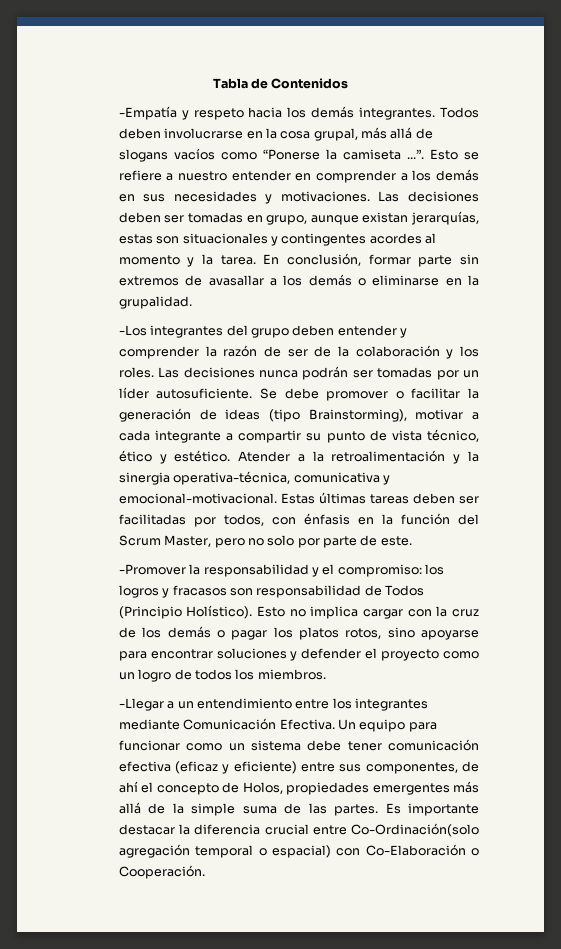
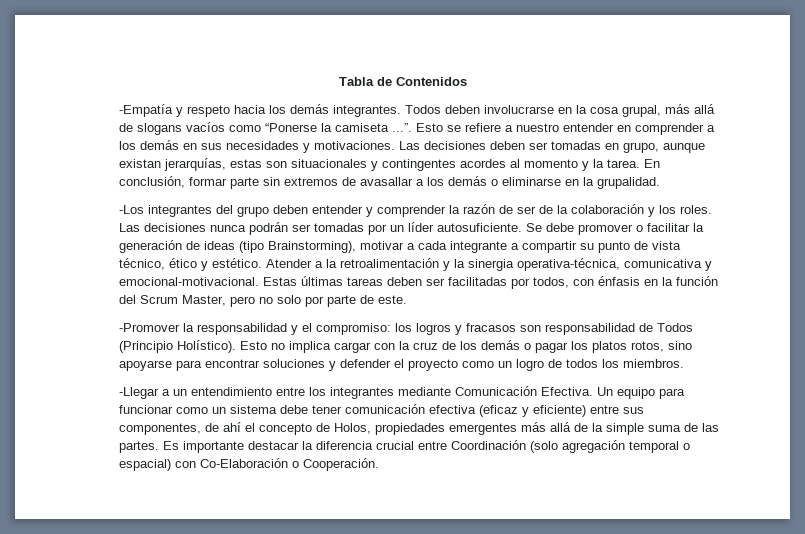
[351,823,479,837] Co-Ordinación(solo -> [451,440,559,453] Coordinación (solo

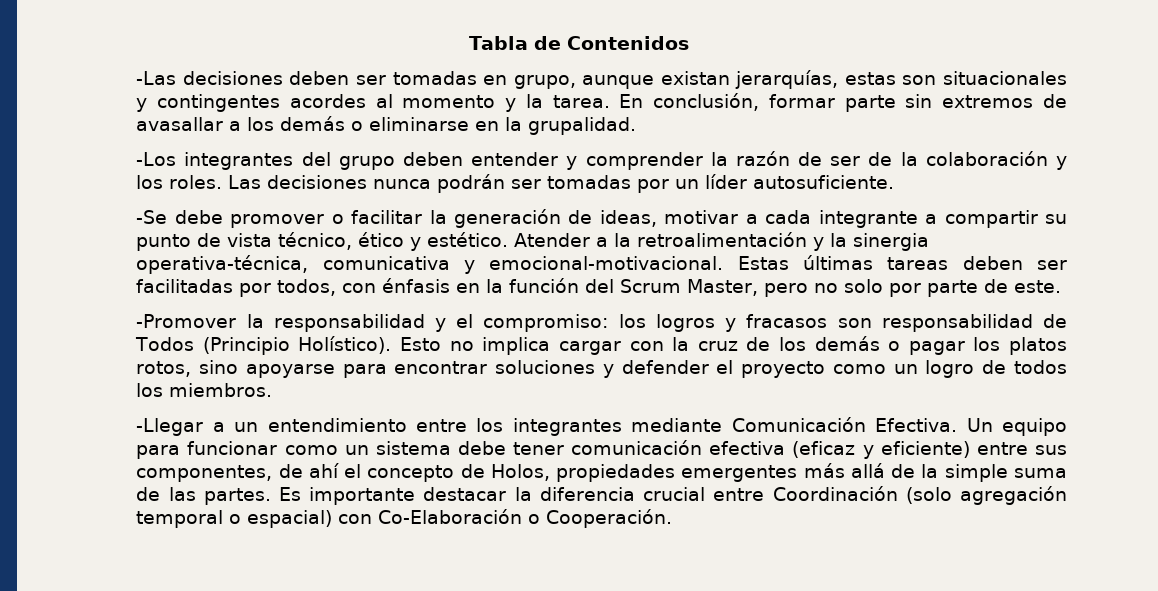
[119,104,716,117] [119,122,716,135] [119,140,421,153] -Empatía y respeto hacia los demás integrantes. Todos deben involucrarse en la cosa grupal, más allá de slogans vacíos como “Ponerse la camiseta ...”. Esto se refiere a nuestro entender en comprender a los demás en sus necesidades y motivaciones. Las -> [136,71,177,85] -Las
[526,223,543,232] Se -> [136,210,168,224] // -Se
[204,241,357,253] ideas (tipo Brainstorming), -> [599,210,657,227] ideas,

